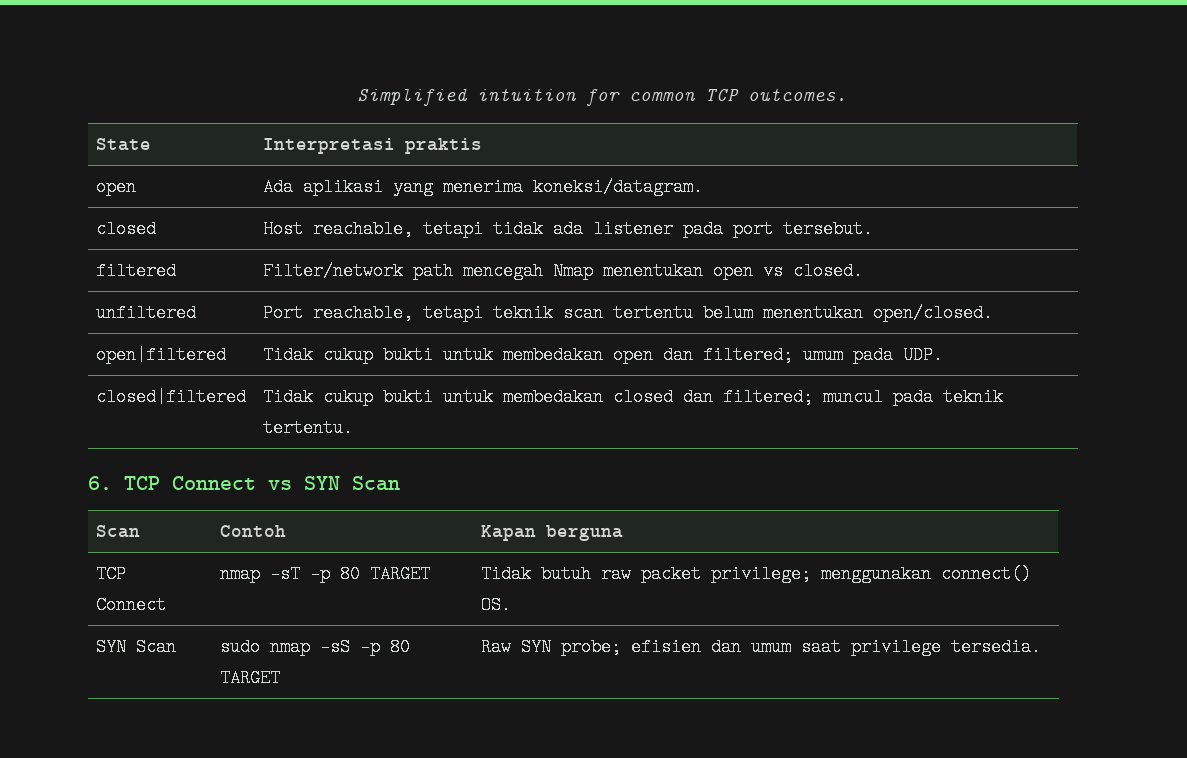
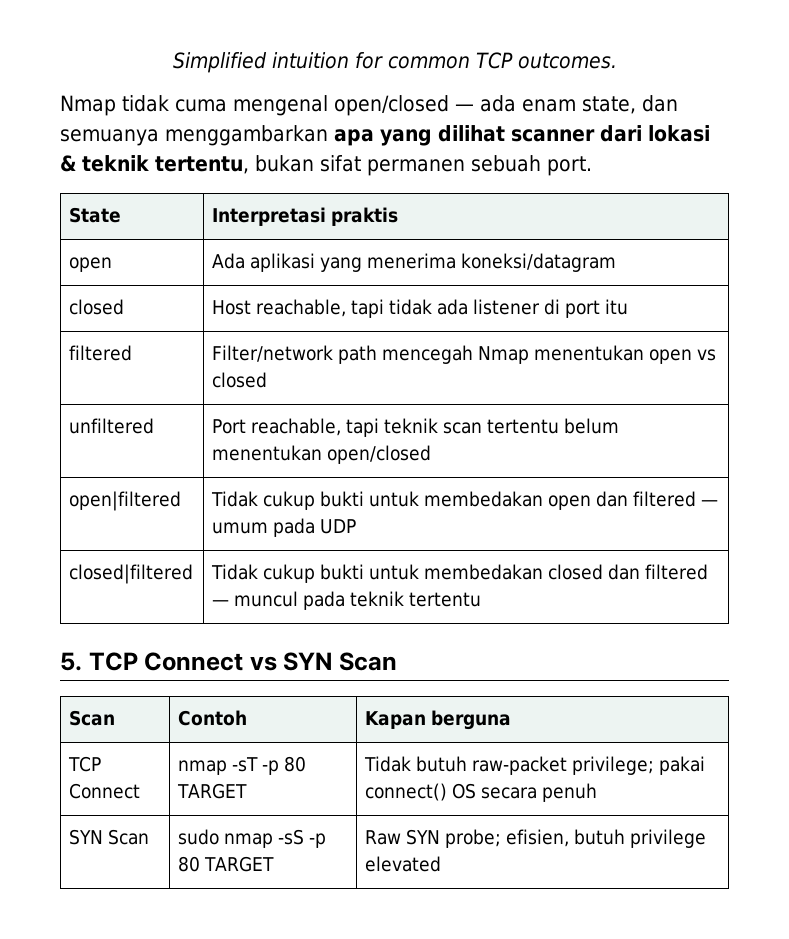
(847, 94) none -> [60,95,678,116] [60,125,710,146] [60,155,592,176] // Nmap tidak cuma mengenal open/closed — ada enam state, dan semuanya menggambarkan apa yang dilihat scanner dari lokasi & teknik tertentu, bukan sifat permanen sebuah port.
[533,178,704,196] koneksi/datagram. -> [461,253,617,272] koneksi/datagram
[423,220,484,238] tetapi -> [351,299,385,318] tapi
[683,220,874,238] pada port tersebut. -> [544,299,629,318] di port itu
[793,262,864,280] closed. -> [212,372,268,388] closed
[423,304,484,322] tetapi -> [346,418,380,437] tapi
[873,304,994,322] open/closed. -> [327,445,432,464] open/closed
[703,346,794,364] filtered; -> [633,491,719,507] filtered —
[903,346,944,364] UDP. -> [320,519,357,534] UDP
[723,388,814,406] filtered; -> [645,564,709,580] [212,600,230,606] filtered —
[263,419,354,437] [88,476,112,490] tertentu. // 6. -> [409,592,482,607] [60,652,82,671] tertentu // 5.
[601,565,1032,583] [481,596,512,614] raw packet privilege; menggunakan connect() OS. -> [472,756,706,775] [365,783,598,802] raw-packet privilege; pakai connect() OS secara penuh
[631,638,1042,656] efisien dan umum saat privilege tersedia. -> [506,829,707,848] [365,856,442,872] efisien, butuh privilege elevated

